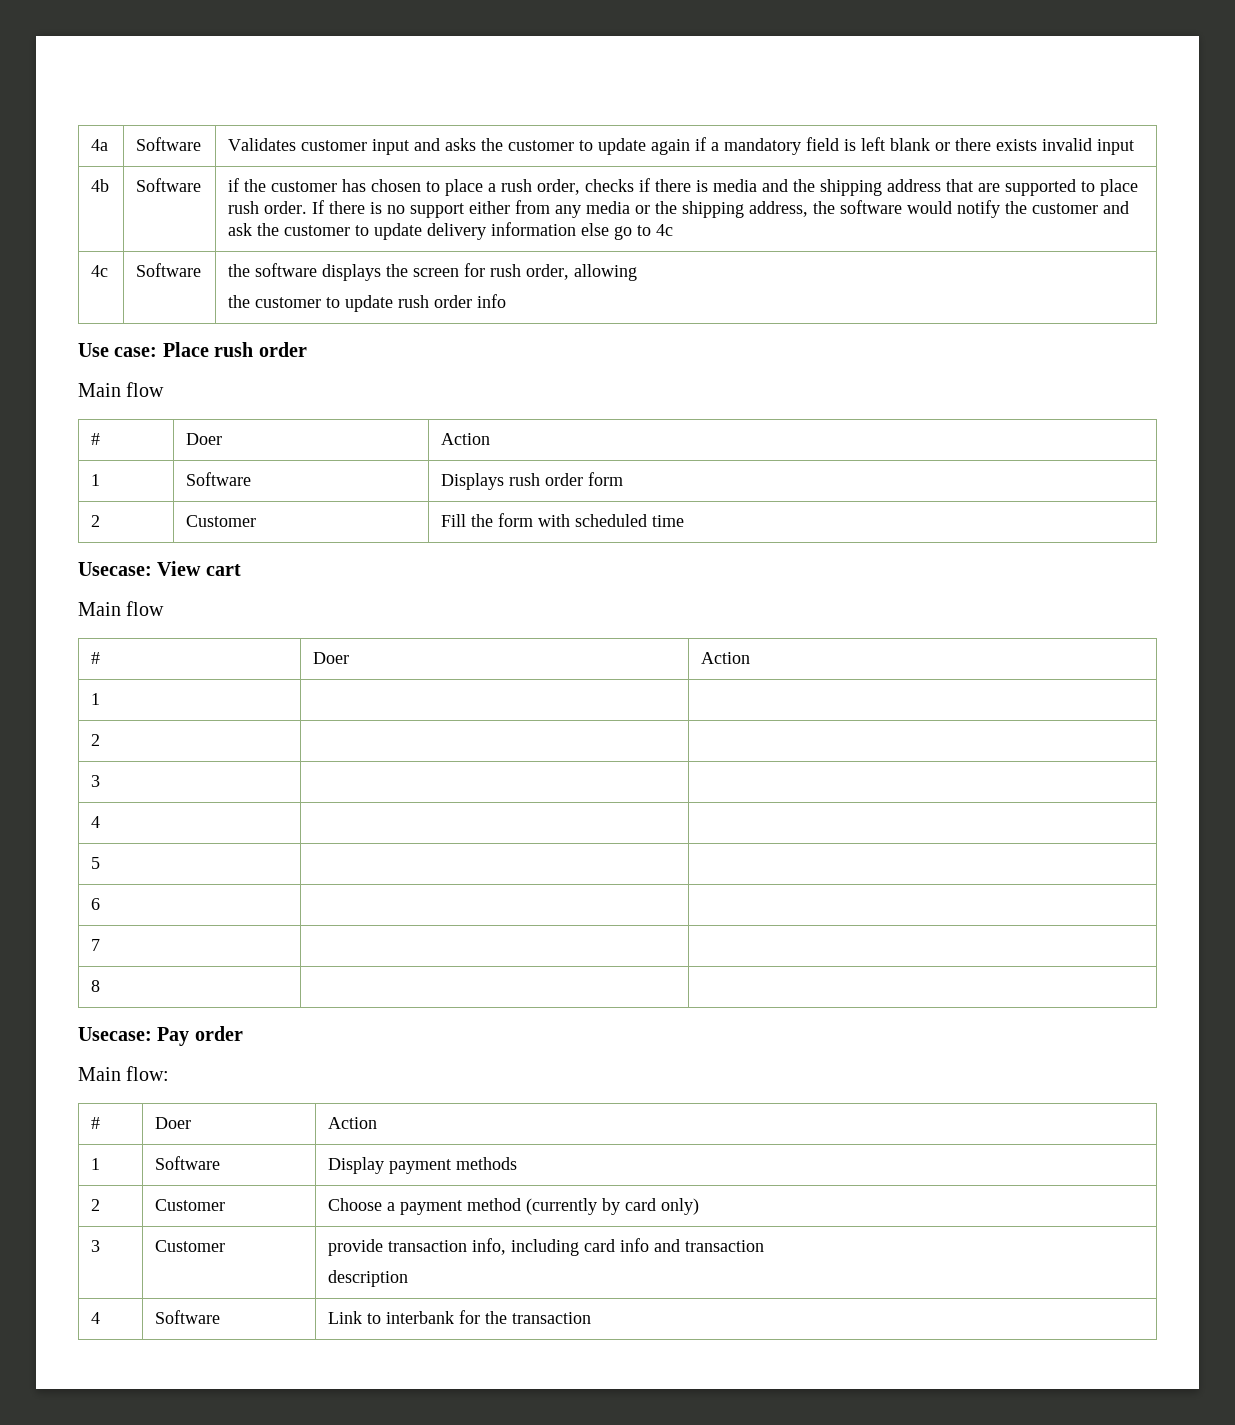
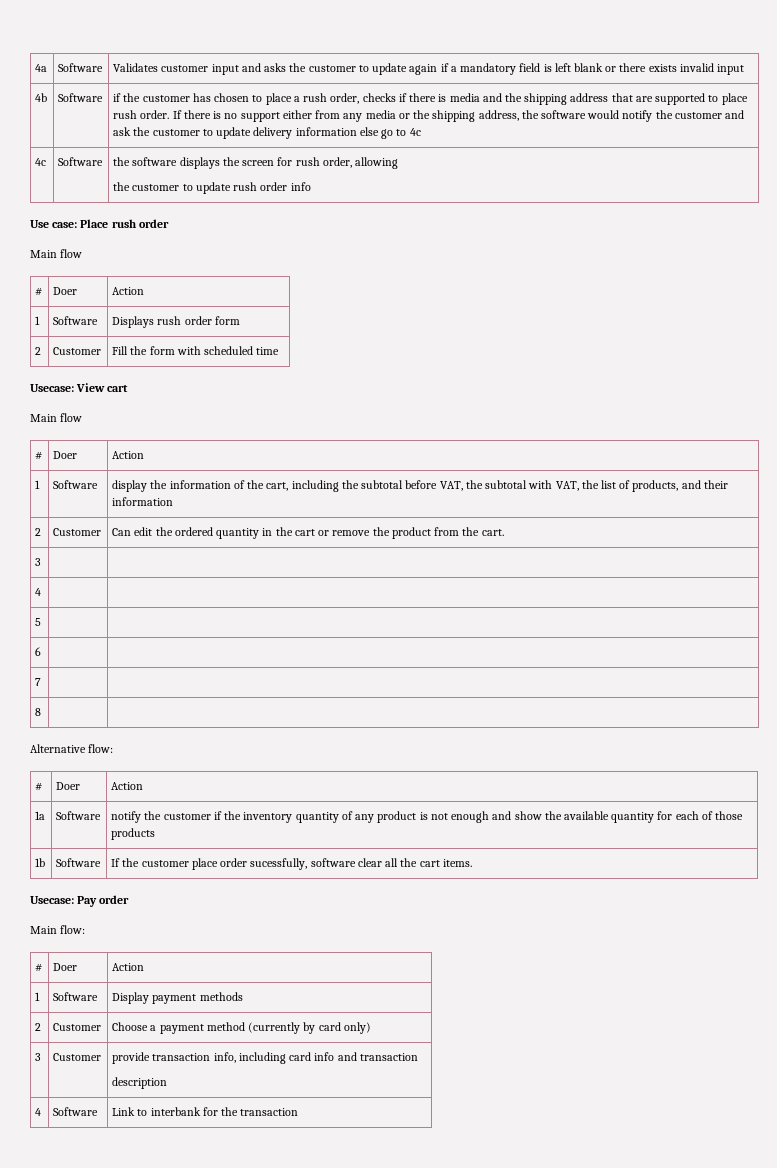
[91,734,101,746] | // 2 | | -> [53,480,99,489] [112,480,728,492] [112,497,174,506] [35,528,42,536] [53,528,102,536] [112,527,504,539] Software | display the information of the cart, including the subtotal before VAT, the subtotal with VAT, the list of products, and their information // 2 | Customer | Can edit the ordered quantity in the cart or remove the product from the cart.
(101, 986) none -> [30,744,114,753] [35,782,43,791] [56,782,81,790] [111,782,144,790] [35,811,46,820] [56,811,102,820] [111,811,744,823] [111,828,156,840] [35,858,46,867] [56,858,102,867] [111,858,472,870] // Alternative flow: // # | Doer | Action // 1a | Software | notify the customer if the inventory quantity of any product is not enough and show the available quantity for each of those products // 1b | Software | If the customer place order sucessfully, software clear all the cart items.

